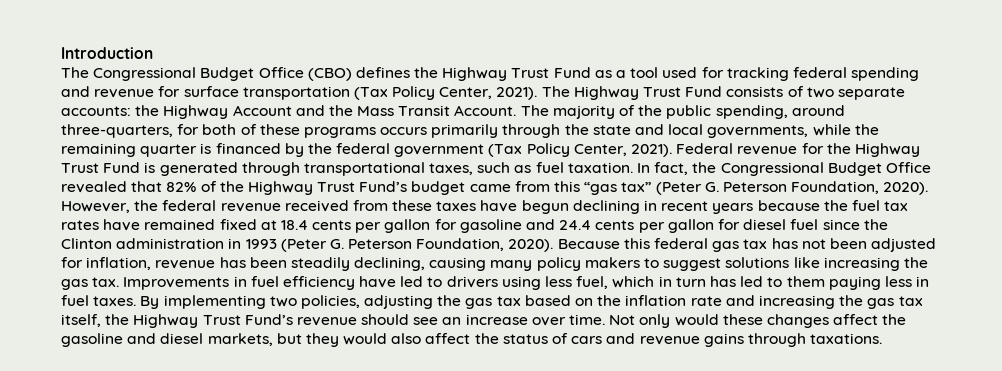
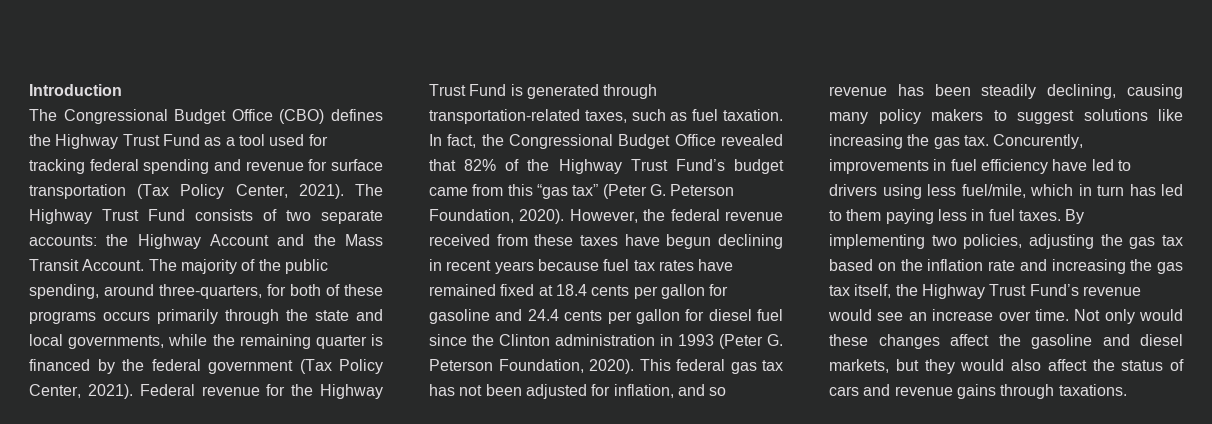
[303,162,425,176] transportational -> [429,109,580,124] transportation-related
[823,200,848,211] the -> (599, 265) none
[557,238,650,249] Because this -> [639,359,671,371] This
(152, 263) none -> [677,384,727,396] and so
[123,277,230,290] Improvements -> [993,134,1084,149] [829,159,929,174] Concurently, improvements
[576,276,609,289] fuel, -> [961,184,1026,198] fuel/mile,
[361,314,410,325] should -> [828,309,872,321] would

